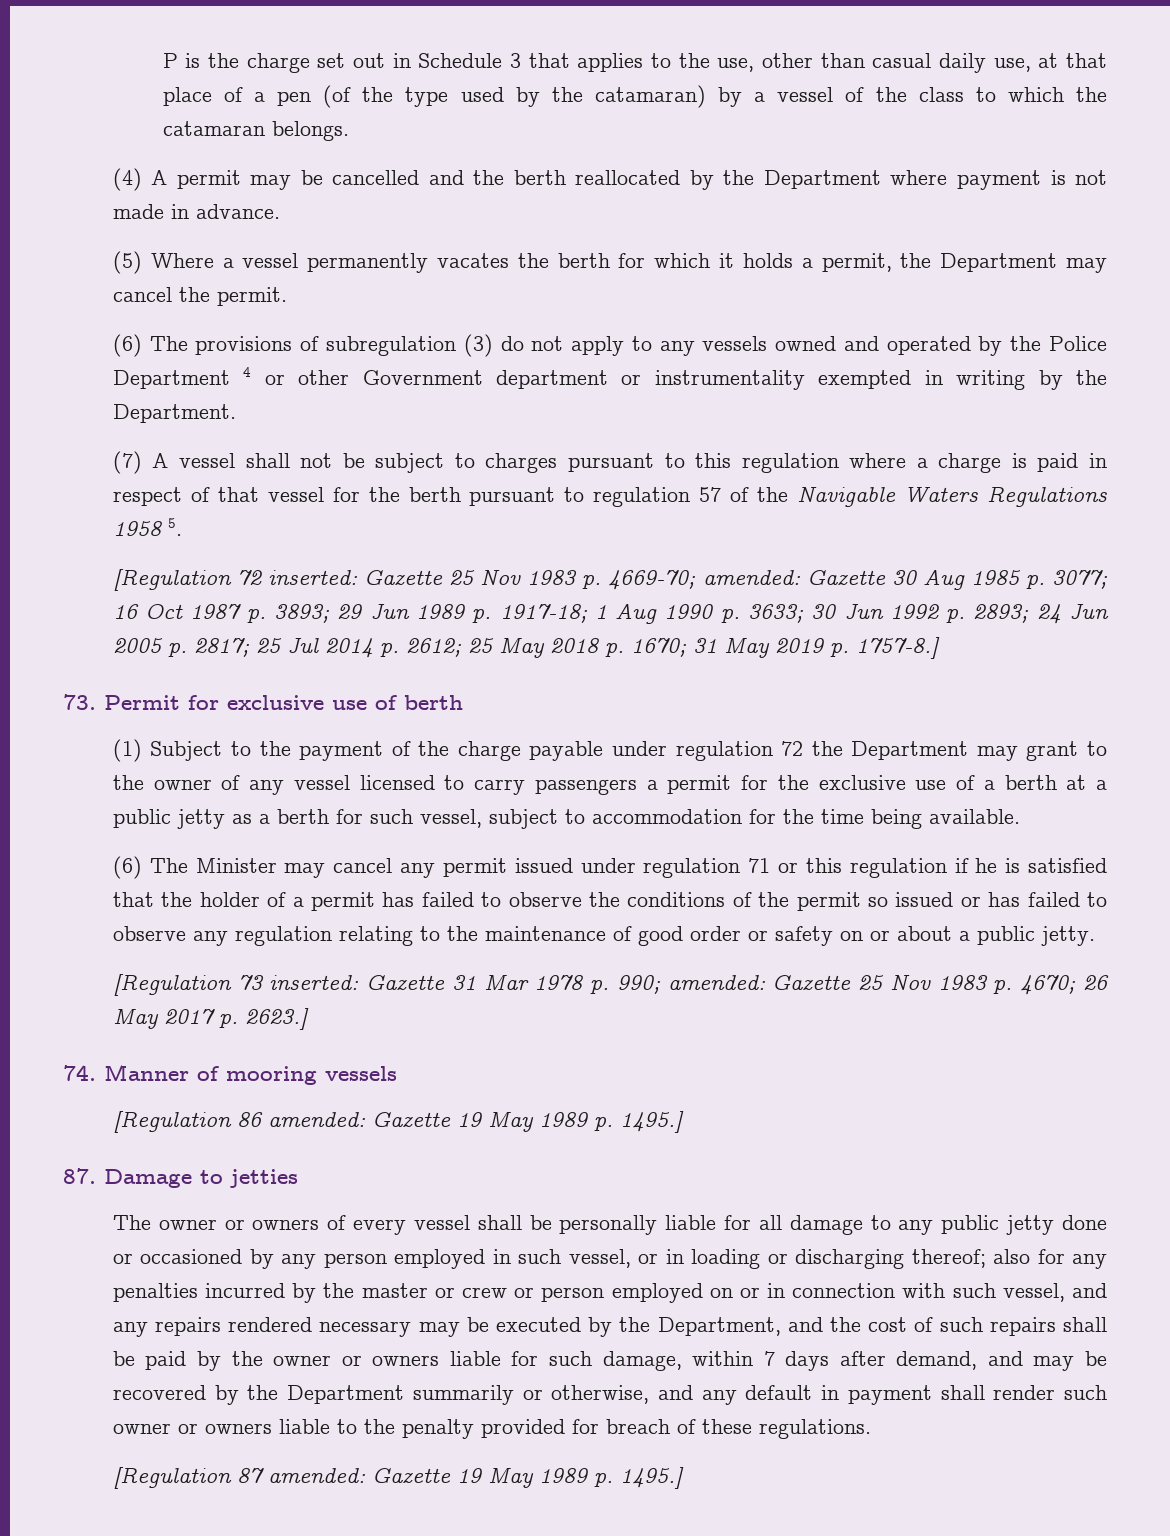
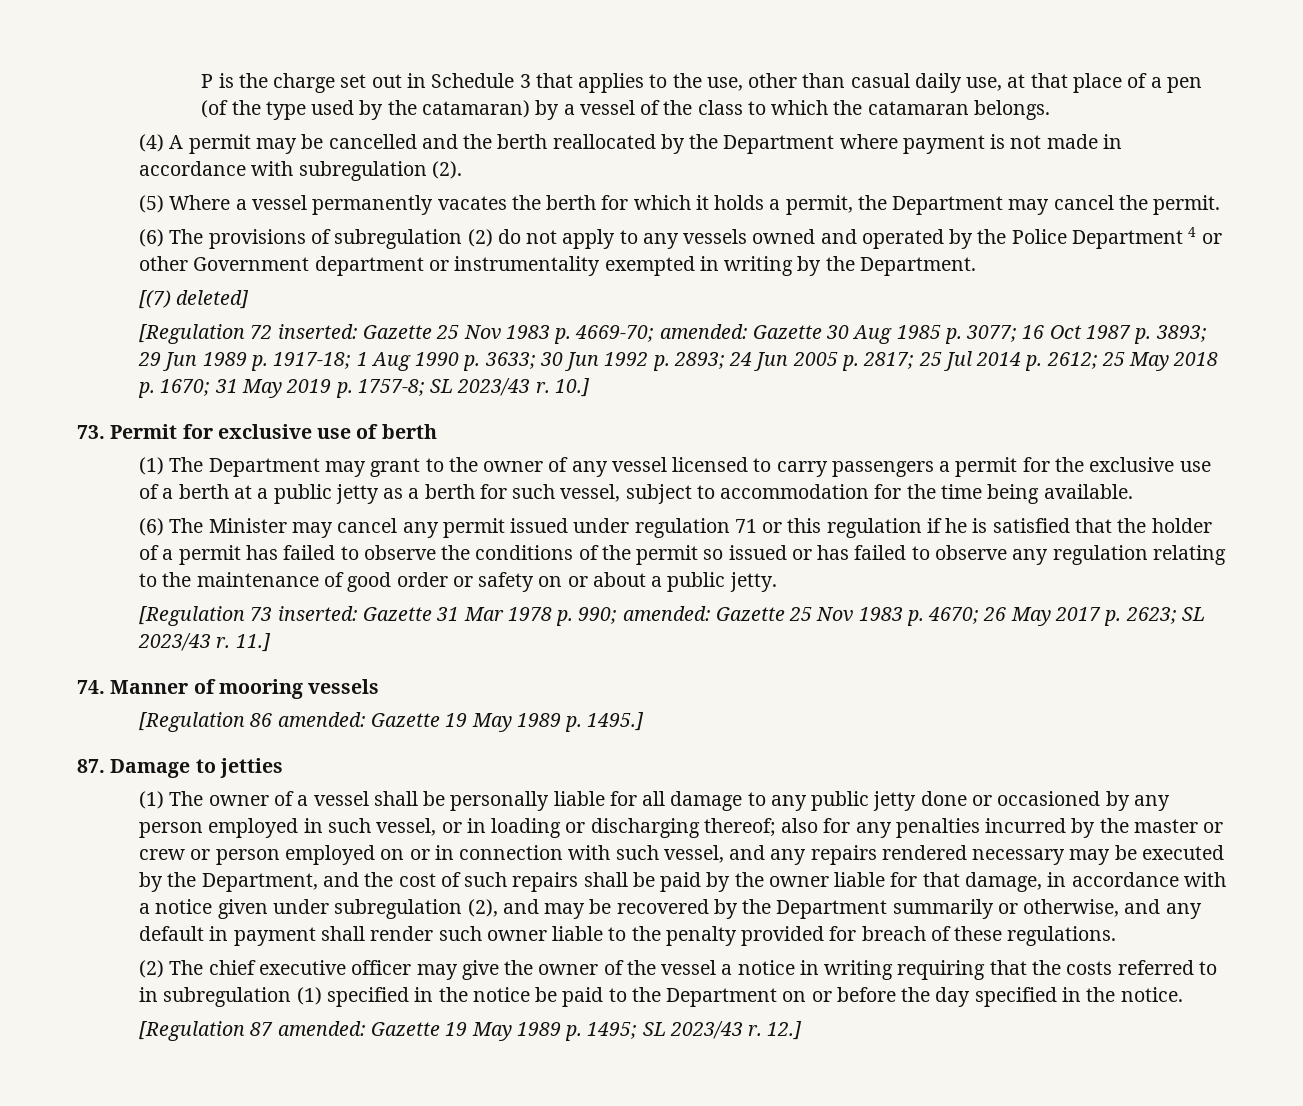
[195,204,280,219] advance. -> [139,161,462,181] accordance with subregulation (2).
[463,334,493,357] (3) -> [467,229,493,247] (2)
[112,451,1107,474] [112,486,1107,507] [112,518,182,536] (7) A vessel shall not be subject to charges pursuant to this regulation where a charge is paid in respect of that vessel for the berth pursuant to regulation 57 of the Navigable Waters Regulations 1958 5. -> [139,290,250,309] [(7) deleted]
[855,637,940,659] 1757-8.] -> [357,378,590,397] 1757-8; SL 2023/43 r. 10.]
[150,741,843,761] Subject to the payment of the charge payable under regulation 72 the -> [169,457,204,472] The
[244,1008,309,1030] 2623.] -> [1125,607,1205,624] [138,633,271,652] 2623; SL 2023/43 r. 11.]
(298, 1178) none -> [139,791,165,809] (1)
[224,1215,407,1235] or owners of every -> [273,791,309,806] of a
[341,1351,978,1371] or owners liable for such damage, within 7 days after demand, -> [834,872,1226,892] [139,899,498,919] liable for that damage, in accordance with a notice given under subregulation (2),
[177,1423,272,1434] or owners -> (547, 935) none
(871, 1429) none -> [139,960,1217,980] [139,987,1183,1007] // (2) The chief executive officer may give the owner of the vessel a notice in writing requiring that the costs referred to in subregulation (1) specified in the notice be paid to the Department on or before the day specified in the notice.
[619,1467,684,1489] 1495.] -> [587,1021,803,1040] 1495; SL 2023/43 r. 12.]

